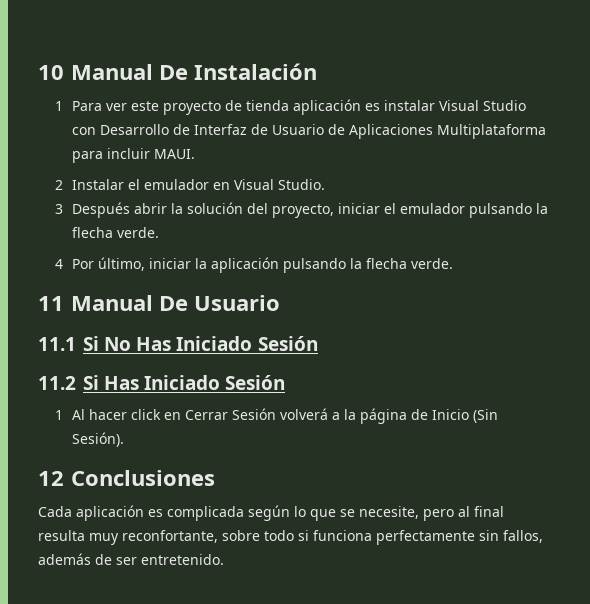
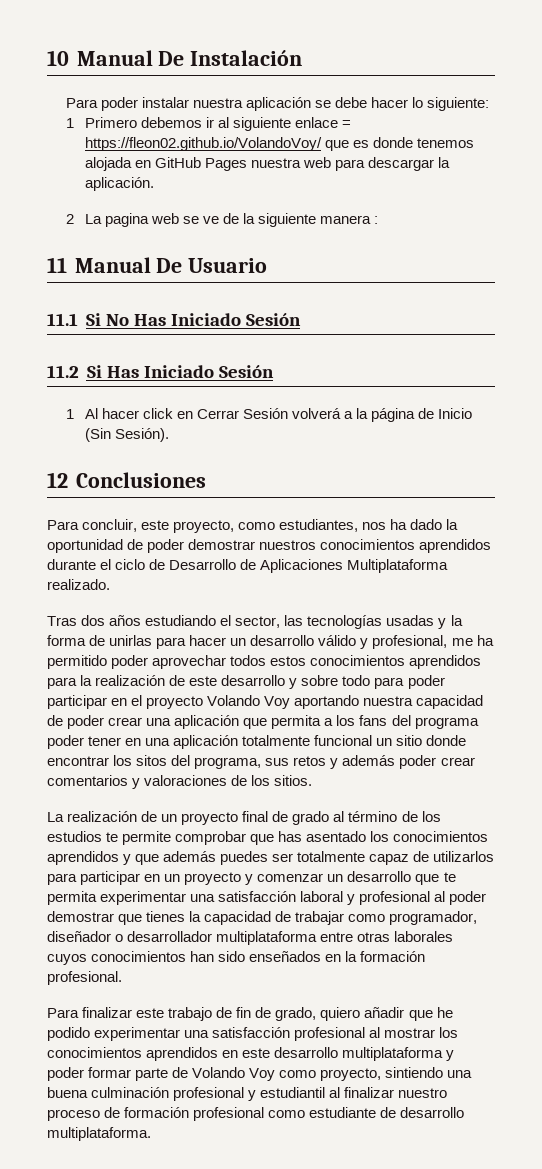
[55,99,527,115] [72,124,547,139] [72,148,196,163] [55,179,326,190] [55,202,549,218] [72,227,160,238] [55,257,454,273] 1 Para ver este proyecto de tienda aplicación es instalar Visual Studio con Desarrollo de Interfaz de Usuario de Aplicaciones Multiplataforma para incluir MAUI. // 2 Instalar el emulador en Visual Studio. // 3 Después abrir la solución del proyecto, iniciar el emulador pulsando la flecha verde. // 4 Por último, iniciar la aplicación pulsando la flecha verde. -> [65,97,490,111] [65,117,351,131] [84,137,474,151] [84,157,451,171] [84,177,154,191] [65,213,379,227] Para poder instalar nuestra aplicación se debe hacer lo siguiente: // 1 Primero debemos ir al siguiente enlace = https://fleon02.github.io/VolandoVoy/ que es donde tenemos alojada en GitHub Pages nuestra web para descargar la aplicación. // 2 La pagina web se ve de la siguiente manera :
[38,505,504,521] [38,530,543,545] [38,553,224,565] Cada aplicación es complicada según lo que se necesite, pero al final resulta muy reconfortante, sobre todo si funciona perfectamente sin fallos, además de ser entretenido. -> [47,519,459,533] [47,539,492,553] [47,559,449,573] [47,579,110,590] [47,615,463,629] [47,635,494,649] [47,655,482,669] [47,675,445,689] [47,695,484,709] [47,715,479,729] [47,735,467,749] [47,755,475,769] [47,775,313,789] [47,811,441,825] [47,831,489,845] [47,851,495,865] [47,871,456,885] [47,891,487,905] [47,911,478,925] [47,931,454,945] [47,951,426,965] [47,971,122,985] [47,1007,453,1021] [47,1027,459,1041] [47,1047,455,1061] [47,1067,473,1081] [47,1087,448,1101] [47,1107,465,1121] [47,1127,151,1141] Para concluir, este proyecto, como estudiantes, nos ha dado la oportunidad de poder demostrar nuestros conocimientos aprendidos durante el ciclo de Desarrollo de Aplicaciones Multiplataforma realizado. // Tras dos años estudiando el sector, las tecnologías usadas y la forma de unirlas para hacer un desarrollo válido y profesional, me ha permitido poder aprovechar todos estos conocimientos aprendidos para la realización de este desarrollo y sobre todo para poder participar en el proyecto Volando Voy aportando nuestra capacidad de poder crear una aplicación que permita a los fans del programa poder tener en una aplicación totalmente funcional un sitio donde encontrar los sitos del programa, sus retos y además poder crear comentarios y valoraciones de los sitios. // La realización de un proyecto final de grado al término de los estudios te permite comprobar que has asentado los conocimientos aprendidos y que además puedes ser totalmente capaz de utilizarlos para participar en un proyecto y comenzar un desarrollo que te permita experimentar una satisfacción laboral y profesional al poder demostrar que tienes la capacidad de trabajar como programador, diseñador o desarrollador multiplataforma entre otras laborales cuyos conocimientos han sido enseñados en la formación profesional. // Para finalizar este trabajo de fin de grado, quiero añadir que he podido experimentar una satisfacción profesional al mostrar los conocimientos aprendidos en este desarrollo multiplataforma y poder formar parte de Volando Voy como proyecto, sintiendo una buena culminación profesional y estudiantil al finalizar nuestro proceso de formación profesional como estudiante de desarrollo multiplataforma.

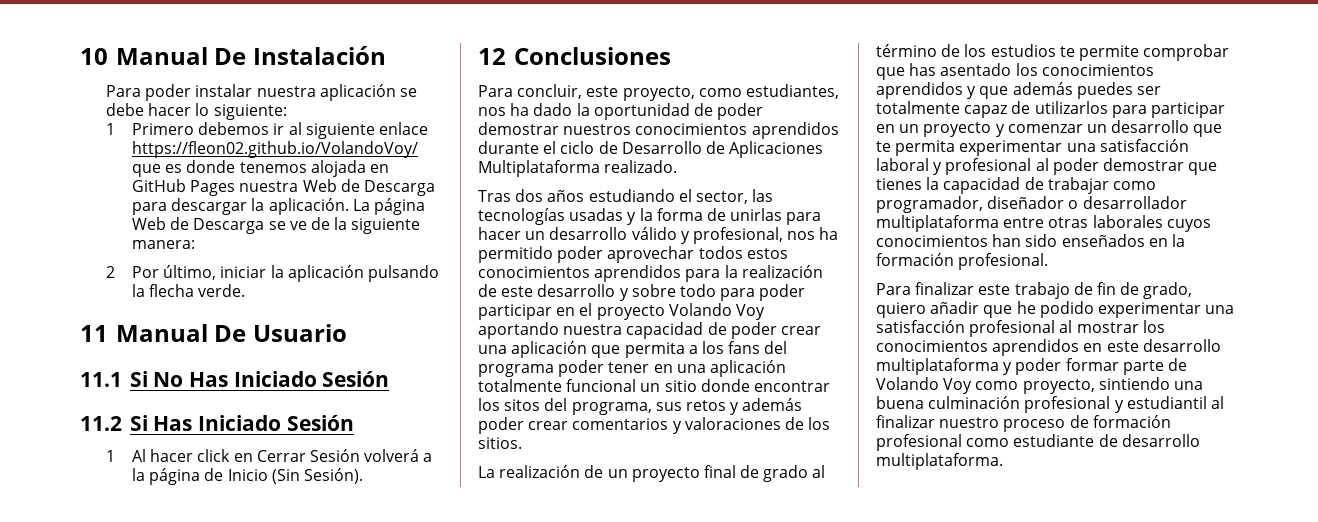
[341,120,351,128] = -> (428, 128) none
[302,157,331,168] web -> [302,179,435,196] Web de Descarga
[65,213,179,227] // 2 La pagina web -> [352,198,425,215] [132,217,265,234] La página Web de Descarga
[320,215,379,224] manera : -> [132,240,196,249] [106,265,439,282] [132,284,246,297] manera: // 2 Por último, iniciar la aplicación pulsando la flecha verde.
[451,638,473,646] me -> [787,231,816,240] nos

